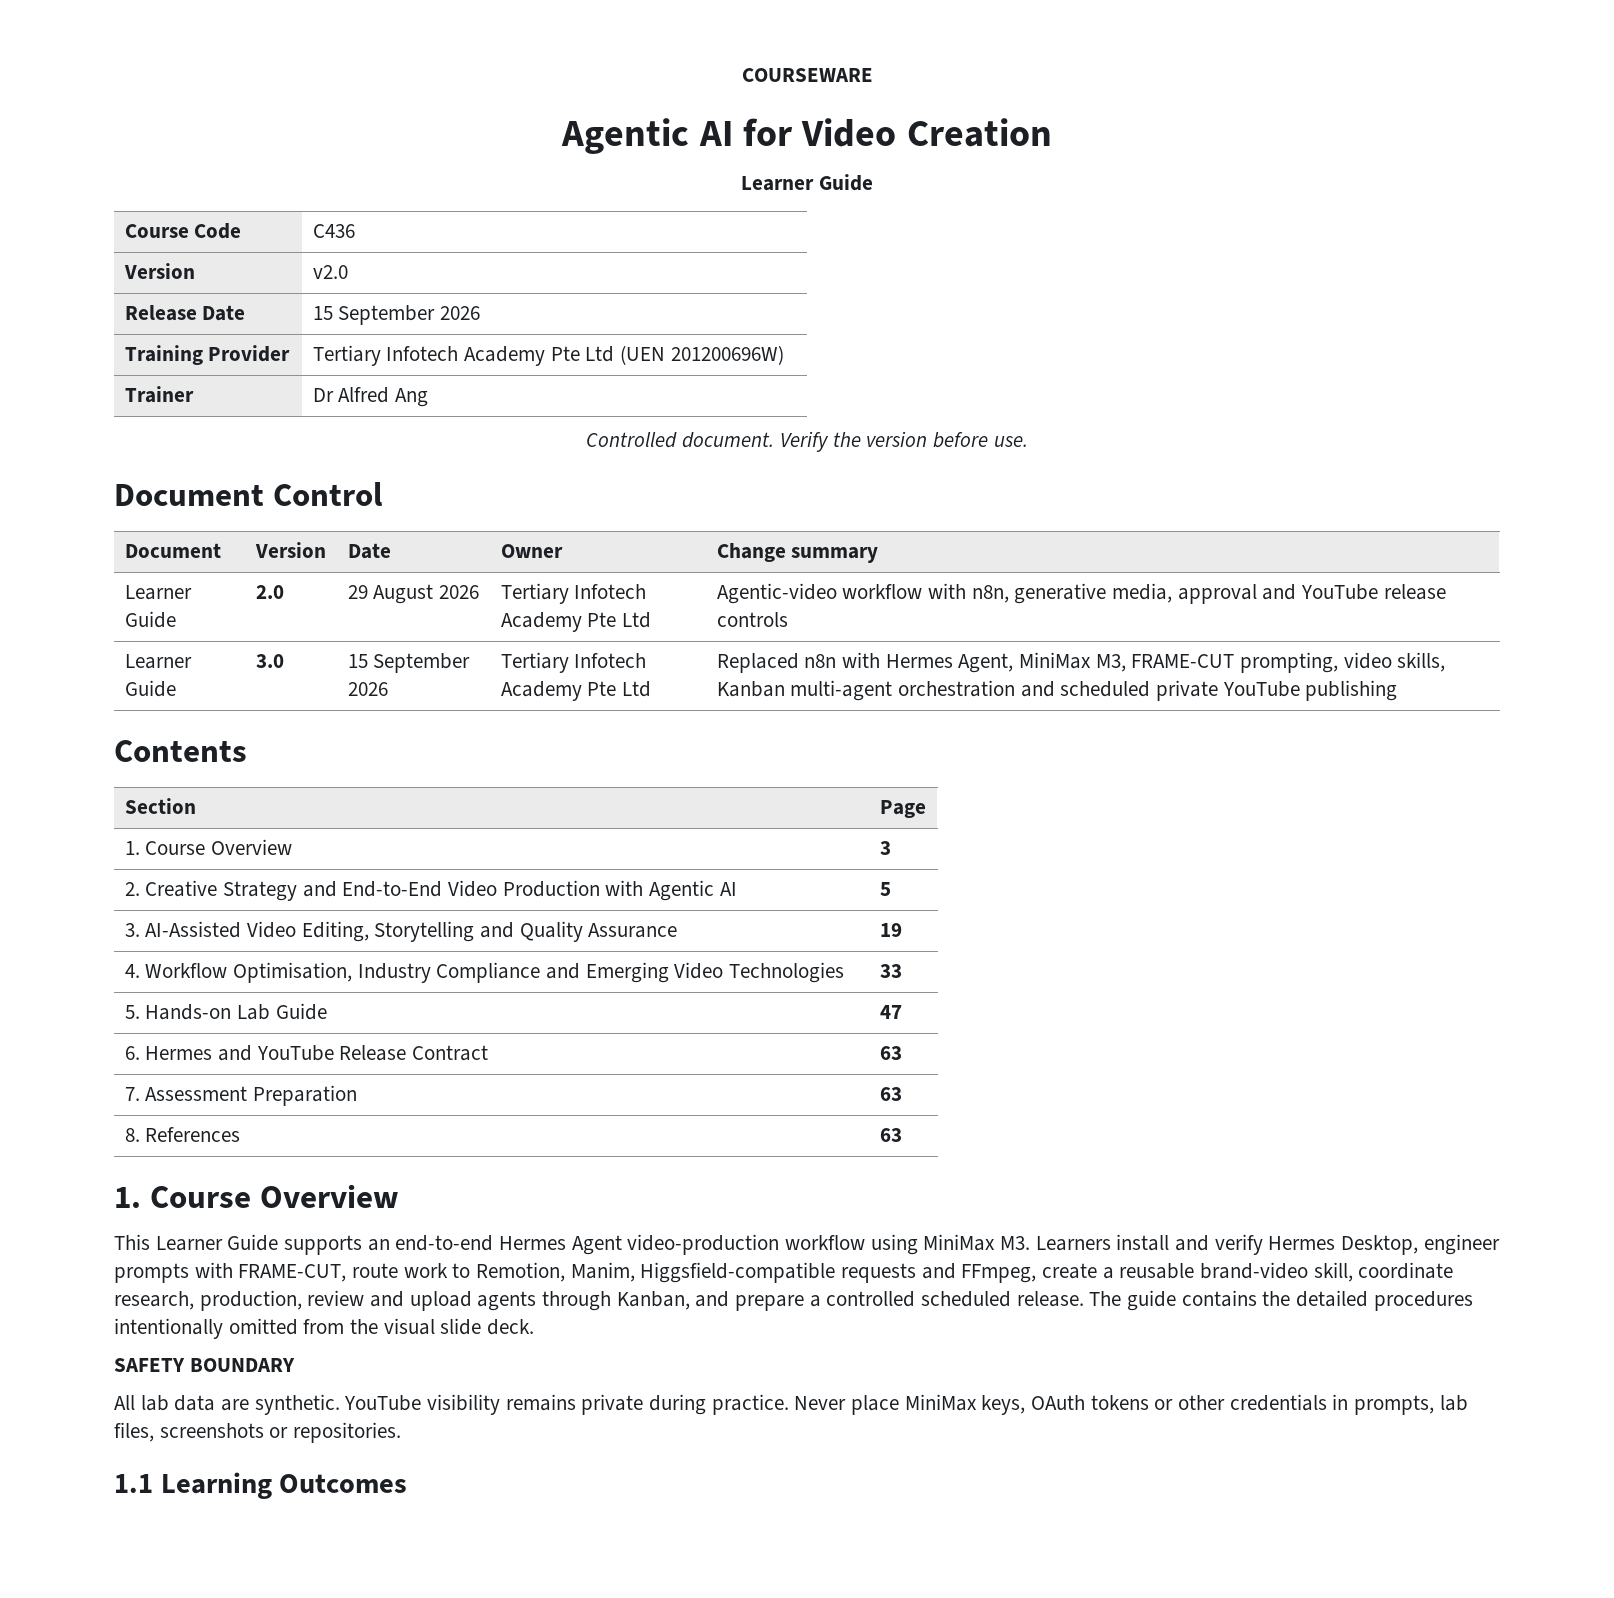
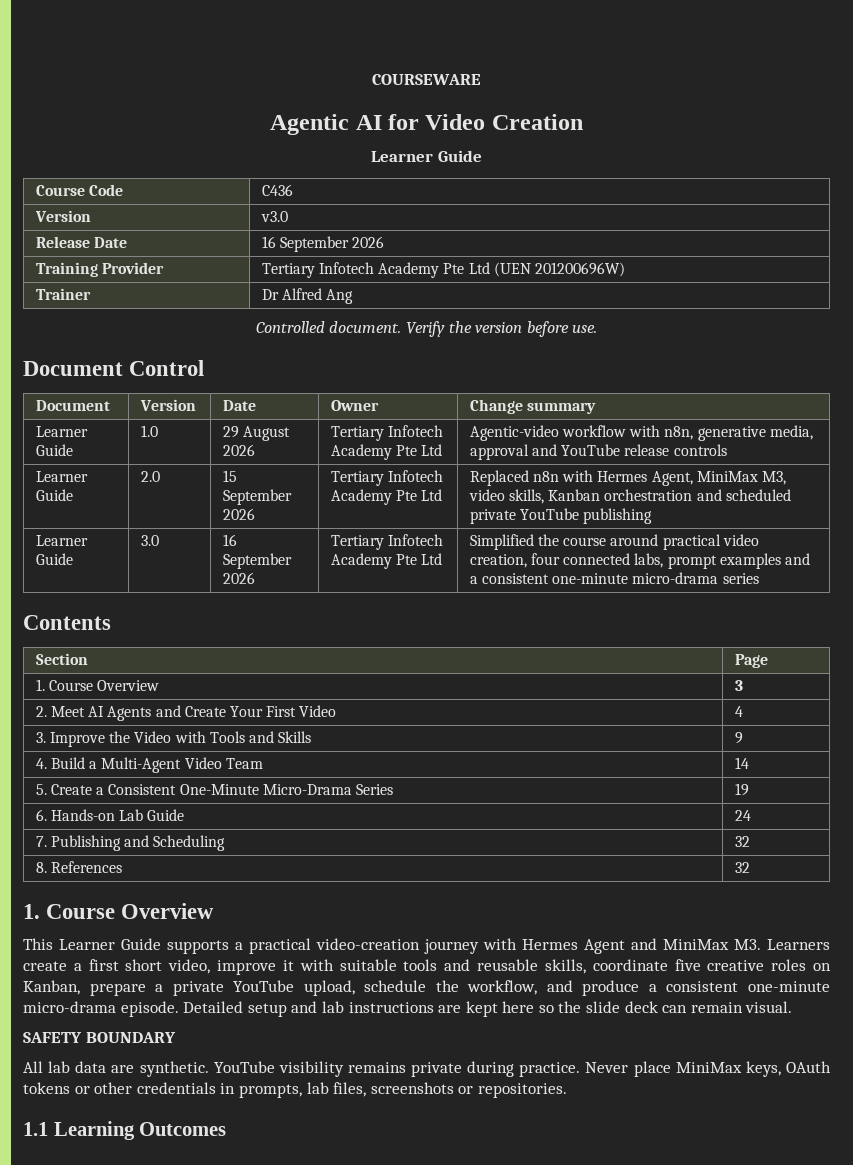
[312,265,348,279] v2.0 -> [260,211,288,222] v3.0
[312,306,333,320] 15 -> [261,236,276,248] 16
[255,585,284,599] 2.0 -> [140,425,158,437] 1.0
[255,654,284,668] 3.0 -> [140,471,160,482] 2.0
[1131,652,1339,673] FRAME-CUT prompting, -> (786, 478) none
[790,680,893,701] multi-agent -> (601, 495) none
(1398, 690) none -> [35,535,88,546] [35,553,73,565] [140,535,159,546] [222,534,237,546] [222,553,292,569] [222,572,255,584] [330,534,444,550] [330,553,443,569] [469,534,759,550] [469,553,810,569] [469,572,759,584] // Learner Guide | 3.0 | 16 September 2026 | Tertiary Infotech Academy Pte Ltd | Simplified the course around practical video creation, four connected labs, prompt examples and a consistent one-minute micro-drama series
[145,880,737,901] [879,882,891,896] [124,921,678,942] [879,923,902,937] [124,962,845,983] [879,964,902,978] [124,1003,327,1020] [879,1005,902,1019] [124,1045,489,1061] [879,1046,902,1060] [124,1085,358,1106] [879,1087,902,1101] Creative Strategy and End-to-End Video Production with Agentic AI | 5 // 3. AI-Assisted Video Editing, Storytelling and Quality Assurance | 19 // 4. Workflow Optimisation, Industry Compliance and Emerging Video Technologies | 33 // 5. Hands-on Lab Guide | 47 // 6. Hermes and YouTube Release Contract | 63 // 7. Assessment Preparation | 63 -> [51,705,337,721] [734,706,743,717] [35,731,312,747] [734,732,743,744] [35,757,263,773] [734,757,749,769] [35,784,393,795] [734,783,749,796] [35,809,185,821] [734,810,751,821] [35,835,226,851] [734,836,750,847] Meet AI Agents and Create Your First Video | 4 // 3. Improve the Video with Tools and Skills | 9 // 4. Build a Multi-Agent Video Team | 14 // 5. Create a Consistent One-Minute Micro-Drama Series | 19 // 6. Hands-on Lab Guide | 24 // 7. Publishing and Scheduling | 32
[879,1128,902,1142] 63 -> [734,862,750,873] 32
[367,1234,1500,1255] [114,1262,1454,1283] [114,1290,1473,1311] [114,1318,535,1339] an end-to-end Hermes Agent video-production workflow using MiniMax M3. Learners install and verify Hermes Desktop, engineer prompts with FRAME-CUT, route work to Remotion, Manim, Higgsfield-compatible requests and FFmpeg, create a reusable brand-video skill, coordinate research, production, review and upload agents through Kanban, and prepare a controlled scheduled release. The guide contains the detailed procedures intentionally omitted from the visual slide deck. -> [235,938,830,954] [23,959,832,975] [23,980,831,996] [23,1001,793,1017] a practical video-creation journey with Hermes Agent and MiniMax M3. Learners create a first short video, improve it with suitable tools and reusable skills, coordinate five creative roles on Kanban, prepare a private YouTube upload, schedule the workflow, and produce a consistent one-minute micro-drama episode. Detailed setup and lab instructions are kept here so the slide deck can remain visual.

